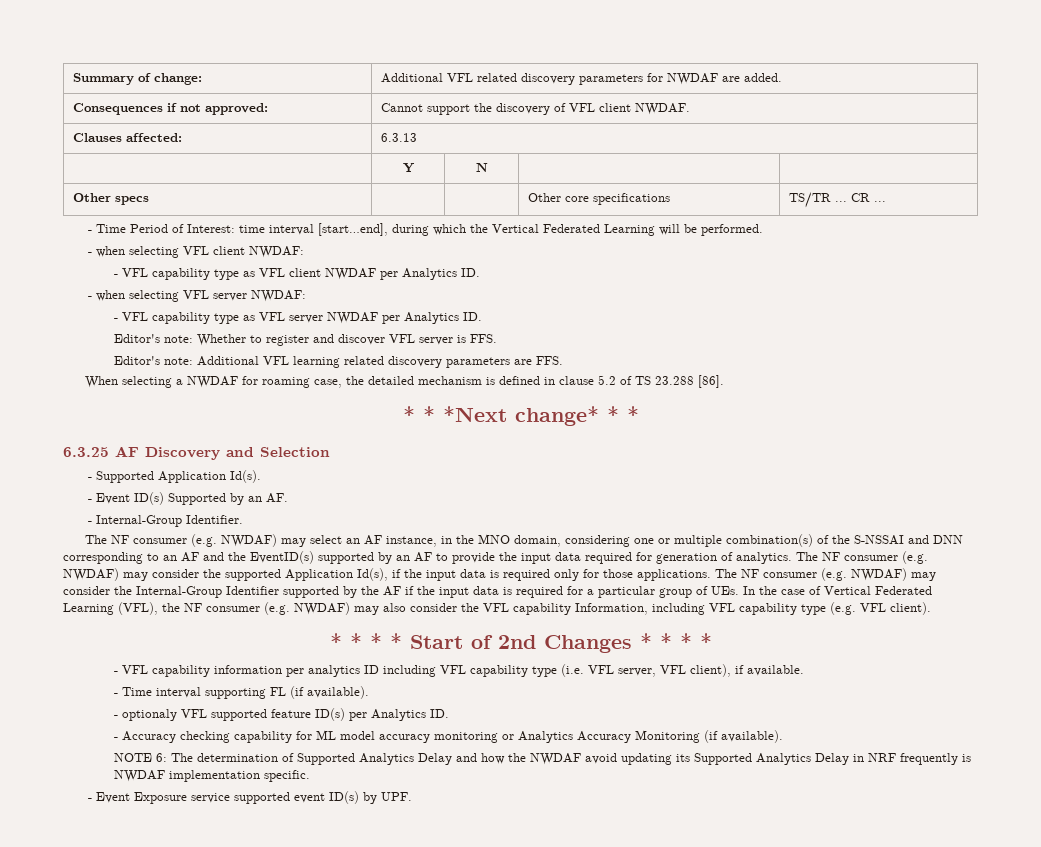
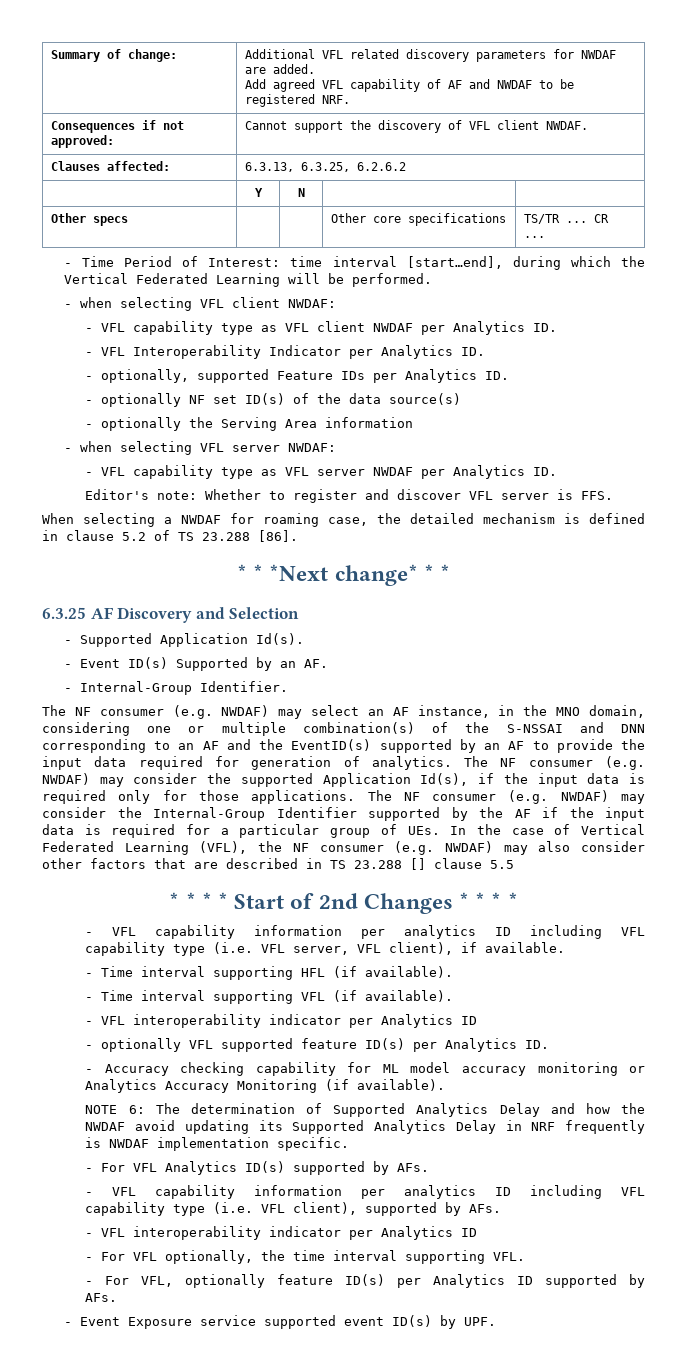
(782, 77) none -> [245,79,575,92] [245,94,351,107] // Add agreed VFL capability of AF and NWDAF to be registered NRF.
[380,133,417,142] 6.3.13 -> [245,162,407,172] 6.3.13, 6.3.25, 6.2.6.2
(480, 272) none -> [85,345,486,359] [85,369,510,383] [85,393,462,407] [85,417,414,431] // - VFL Interoperability Indicator per Analytics ID. // - optionally, supported Feature IDs per Analytics ID. // - optionally NF set ID(s) of the data source(s) // - optionally the Serving Area information
[113,356,563,368] // Editor's note: Additional VFL learning related discovery parameters are FFS. -> (614, 495) none
[461,602,931,615] the VFL capability Information, including VFL capability type (e.g. VFL client). -> [42,858,514,870] other factors that are described in TS 23.288 [] clause 5.5
[269,686,369,699] [113,709,177,721] FL (if available). // - optionaly -> [301,966,454,978] [85,990,454,1004] [85,1014,478,1028] [85,1038,182,1052] HFL (if available). // - Time interval supporting VFL (if available). // - VFL interoperability indicator per Analytics ID // - optionally
(310, 776) none -> [85,1161,430,1175] [85,1185,645,1199] [85,1202,502,1216] [85,1226,478,1240] [85,1250,526,1264] [85,1274,645,1288] [85,1293,118,1302] // - For VFL Analytics ID(s) supported by AFs. // - VFL capability information per analytics ID including VFL capability type (i.e. VFL client), supported by AFs. // - VFL interoperability indicator per Analytics ID // - For VFL optionally, the time interval supporting VFL. // - For VFL, optionally feature ID(s) per Analytics ID supported by AFs.

